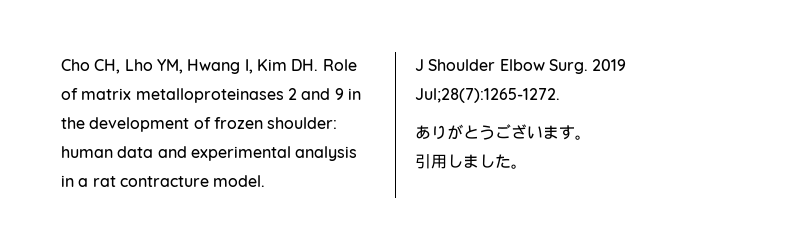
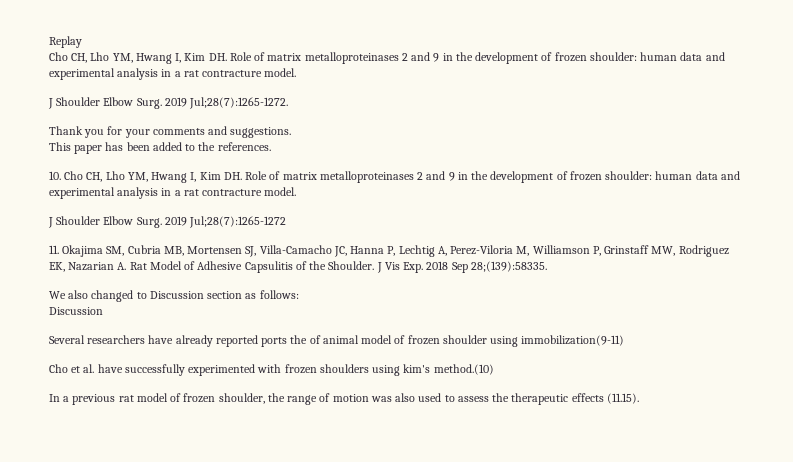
(61, 65) none -> [49,36,82,48] Replay //
[415,124,591,140] [415,154,527,169] ありがとうございます。 // 引用しました。 -> [49,126,292,138] [49,142,271,154] [49,171,740,183] [49,187,297,199] [48,216,287,228] [49,245,729,257] [49,261,547,273] [49,290,299,302] [49,307,103,315] [49,335,625,347] [49,364,494,376] [49,393,639,405] Thank you for your comments and suggestions. // This paper has been added to the references. // 10. Cho CH, Lho YM, Hwang I, Kim DH. Role of matrix metalloproteinases 2 and 9 in the development of frozen shoulder: human data and experimental analysis in a rat contracture model. // J Shoulder Elbow Surg. 2019 Jul;28(7):1265-1272 // 11. Okajima SM, Cubria MB, Mortensen SJ, Villa-Camacho JC, Hanna P, Lechtig A, Perez-Viloria M, Williamson P, Grinstaff MW, Rodriguez EK, Nazarian A. Rat Model of Adhesive Capsulitis of the Shoulder. J Vis Exp. 2018 Sep 28;(139):58335. // We also changed to Discussion section as follows: // Discussion // Several researchers have already reported ports the of animal model of frozen shoulder using immobilization(9-11) // Cho et al. have successfully experimented with frozen shoulders using kim's method.(10) // In a previous rat model of frozen shoulder, the range of motion was also used to assess the therapeutic effects (11.15).

